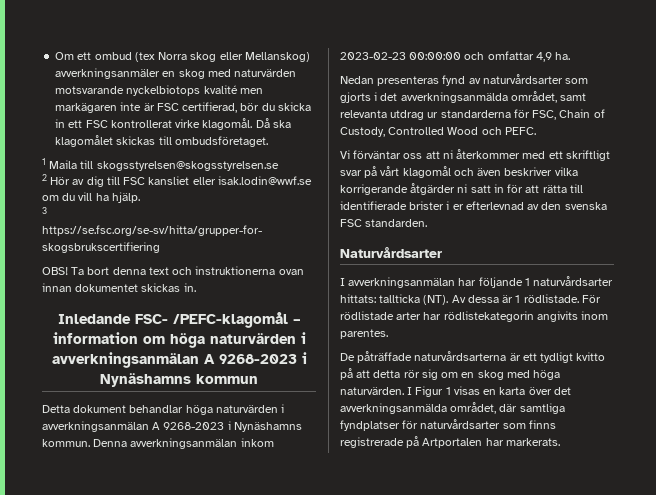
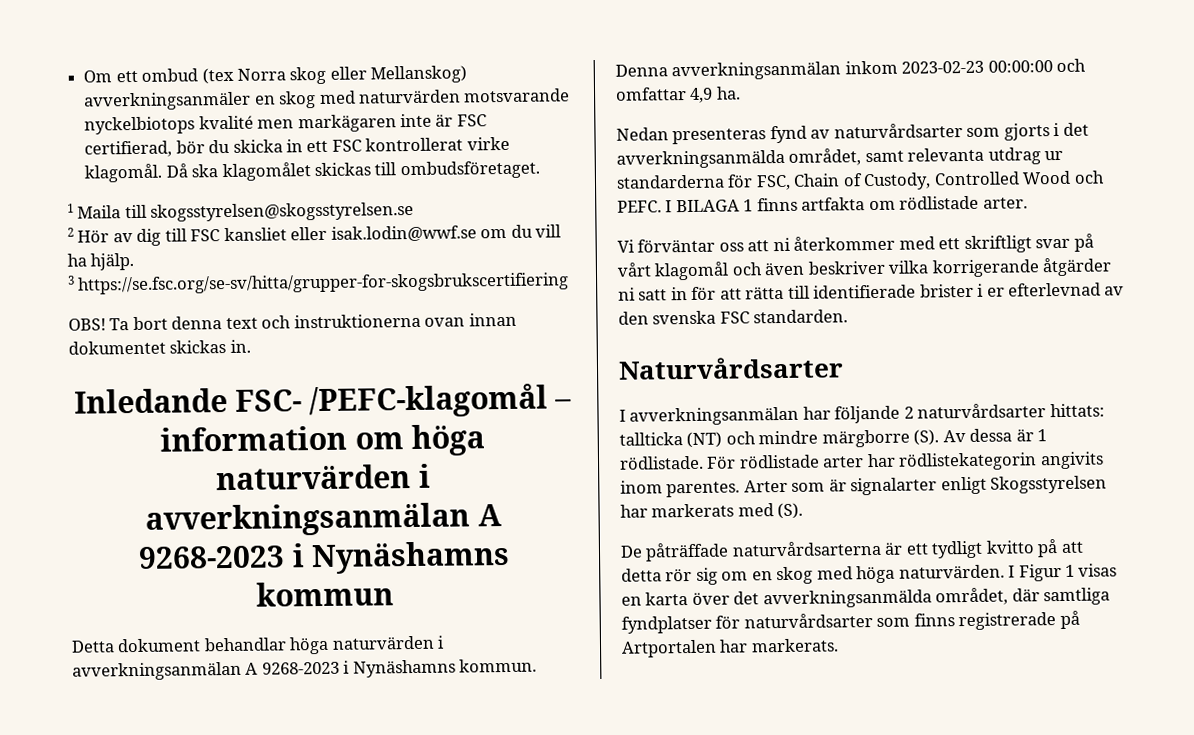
(536, 131) none -> [665,195,1028,213] I BILAGA 1 finns artfakta om rödlistade arter.
[524,278,530,286] 1 -> [903,406,914,419] 2
[423,295,449,305] (NT). -> [686,429,940,449] (NT) och mindre märgborre (S).
(388, 334) none -> [743,475,1108,496] [620,502,804,520] Arter som är signalarter enligt Skogsstyrelsen har markerats med (S).

